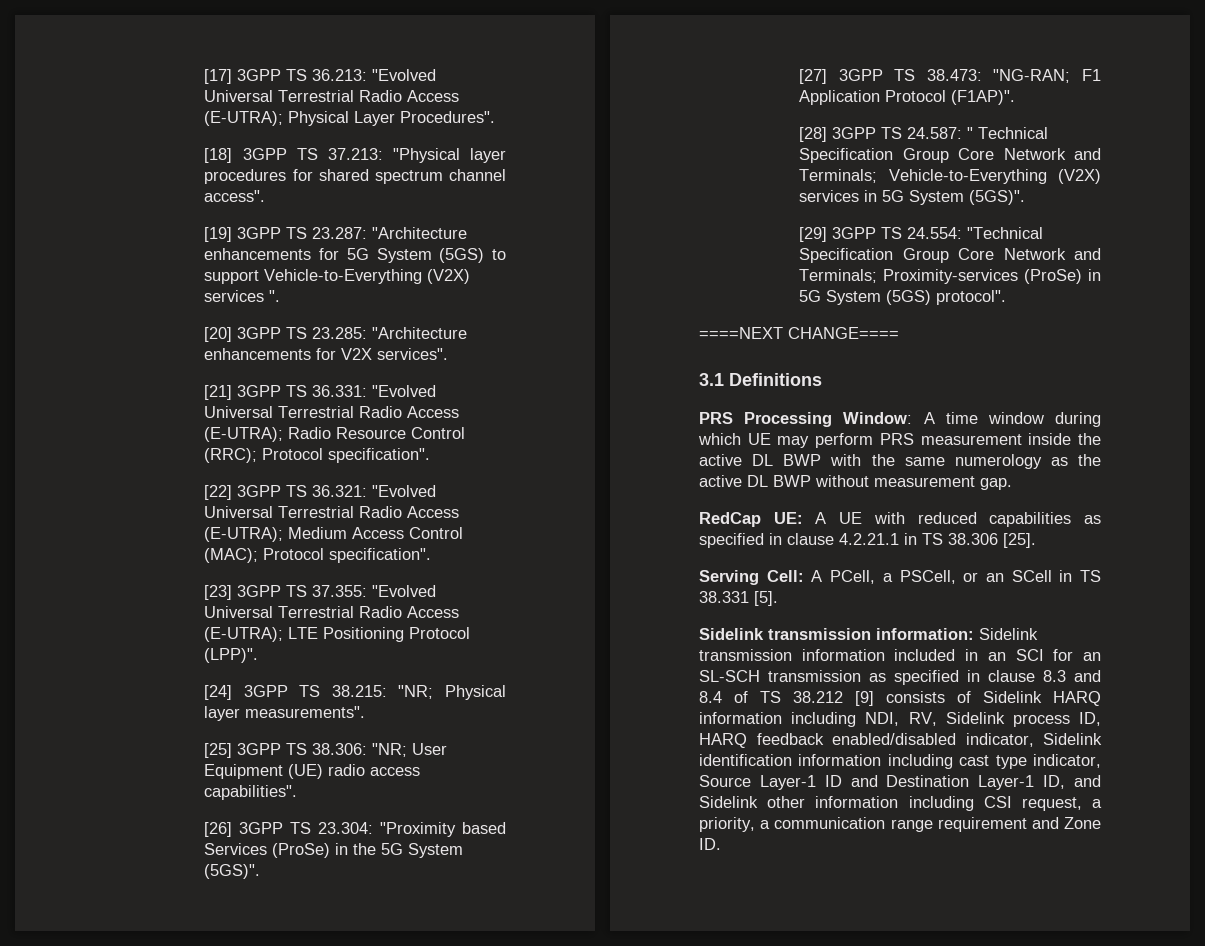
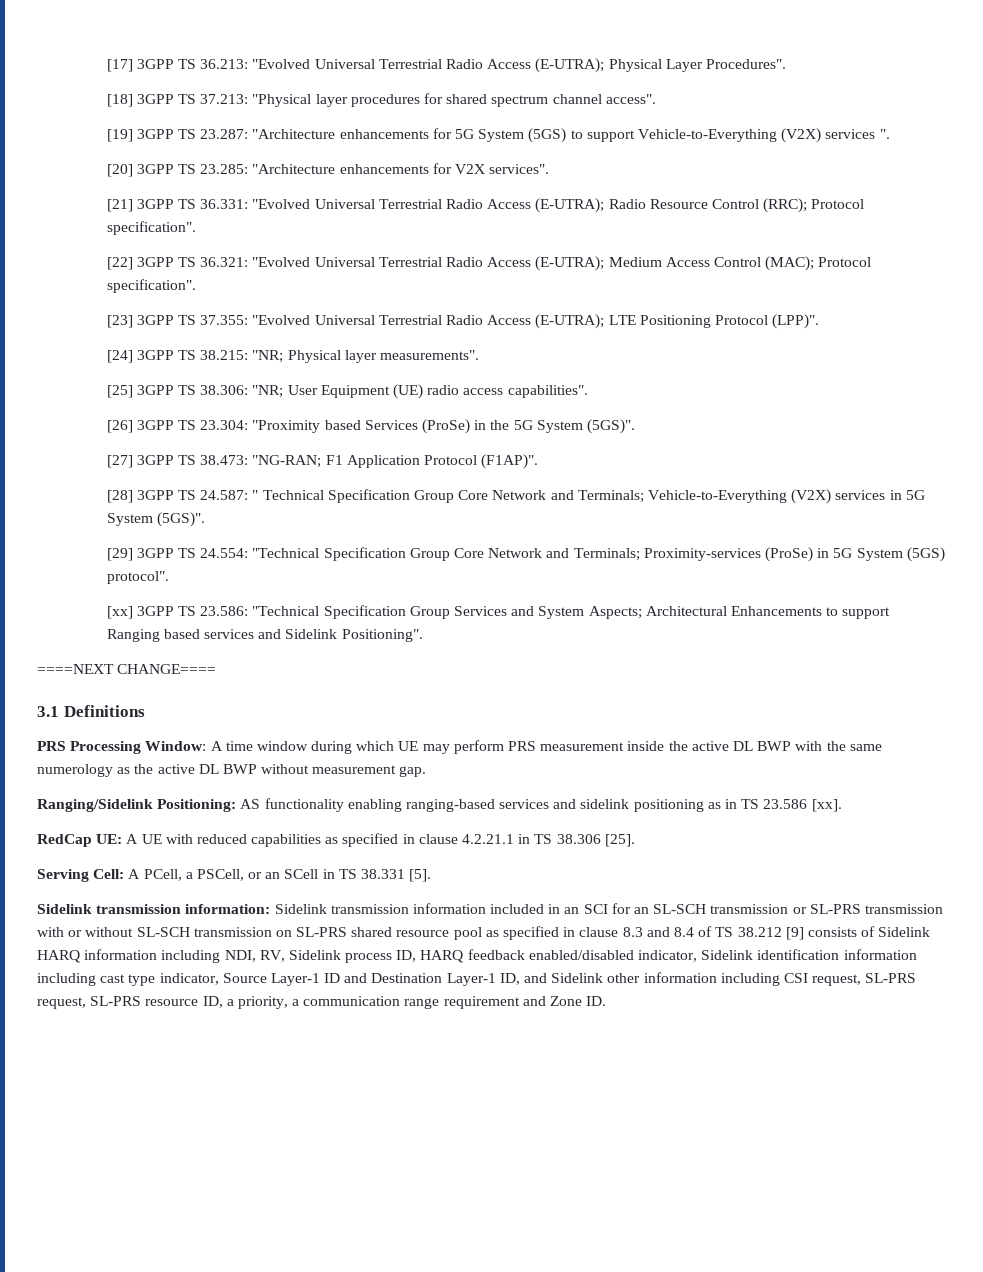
(1007, 297) none -> [106,605,891,619] [106,629,423,642] // [xx] 3GPP TS 23.586: "Technical Specification Group Services and System Aspects; Architectural Enhancements to support Ranging based services and Sidelink Positioning".
(1012, 484) none -> [37,798,842,812] // Ranging/Sidelink Positioning: AS functionality enabling ranging-based services and sidelink positioning as in TS 23.586 [xx].
(861, 676) none -> [792,904,943,914] [37,927,482,940] or SL-PRS transmission with or without SL-SCH transmission on SL-PRS shared resource pool
(1082, 804) none -> [865,973,917,983] [37,996,223,1009] SL-PRS request, SL-PRS resource ID,

